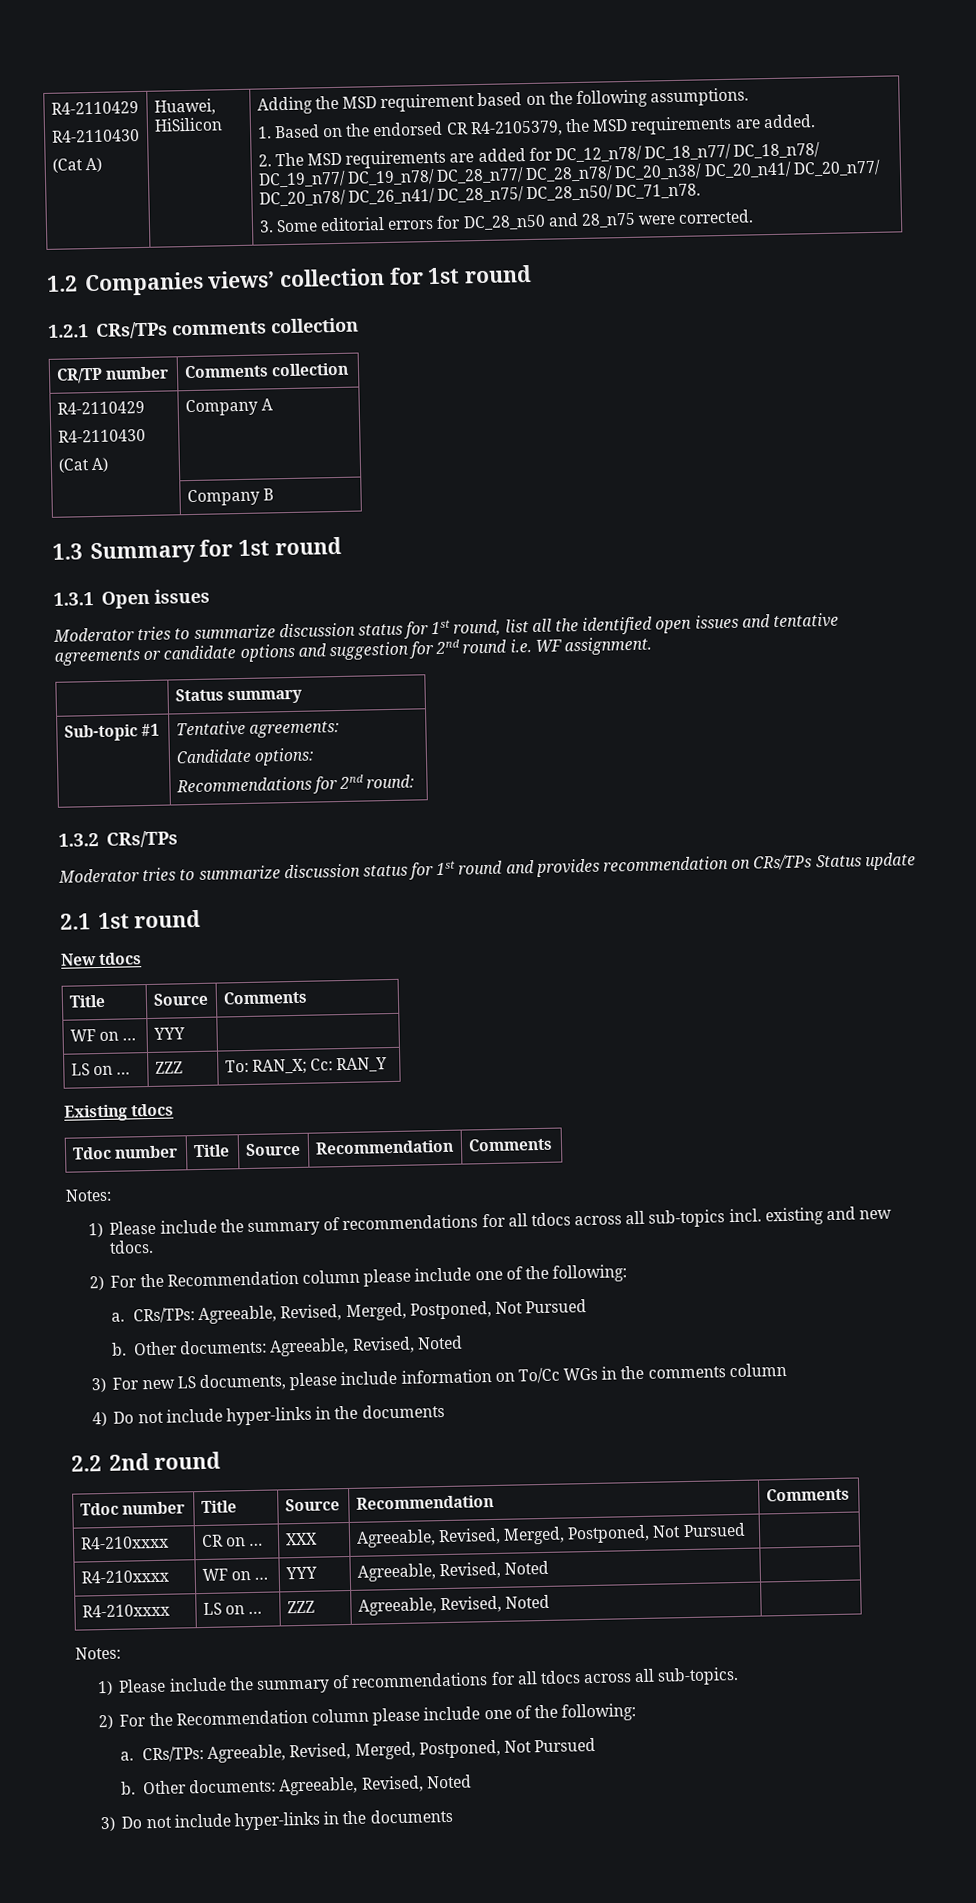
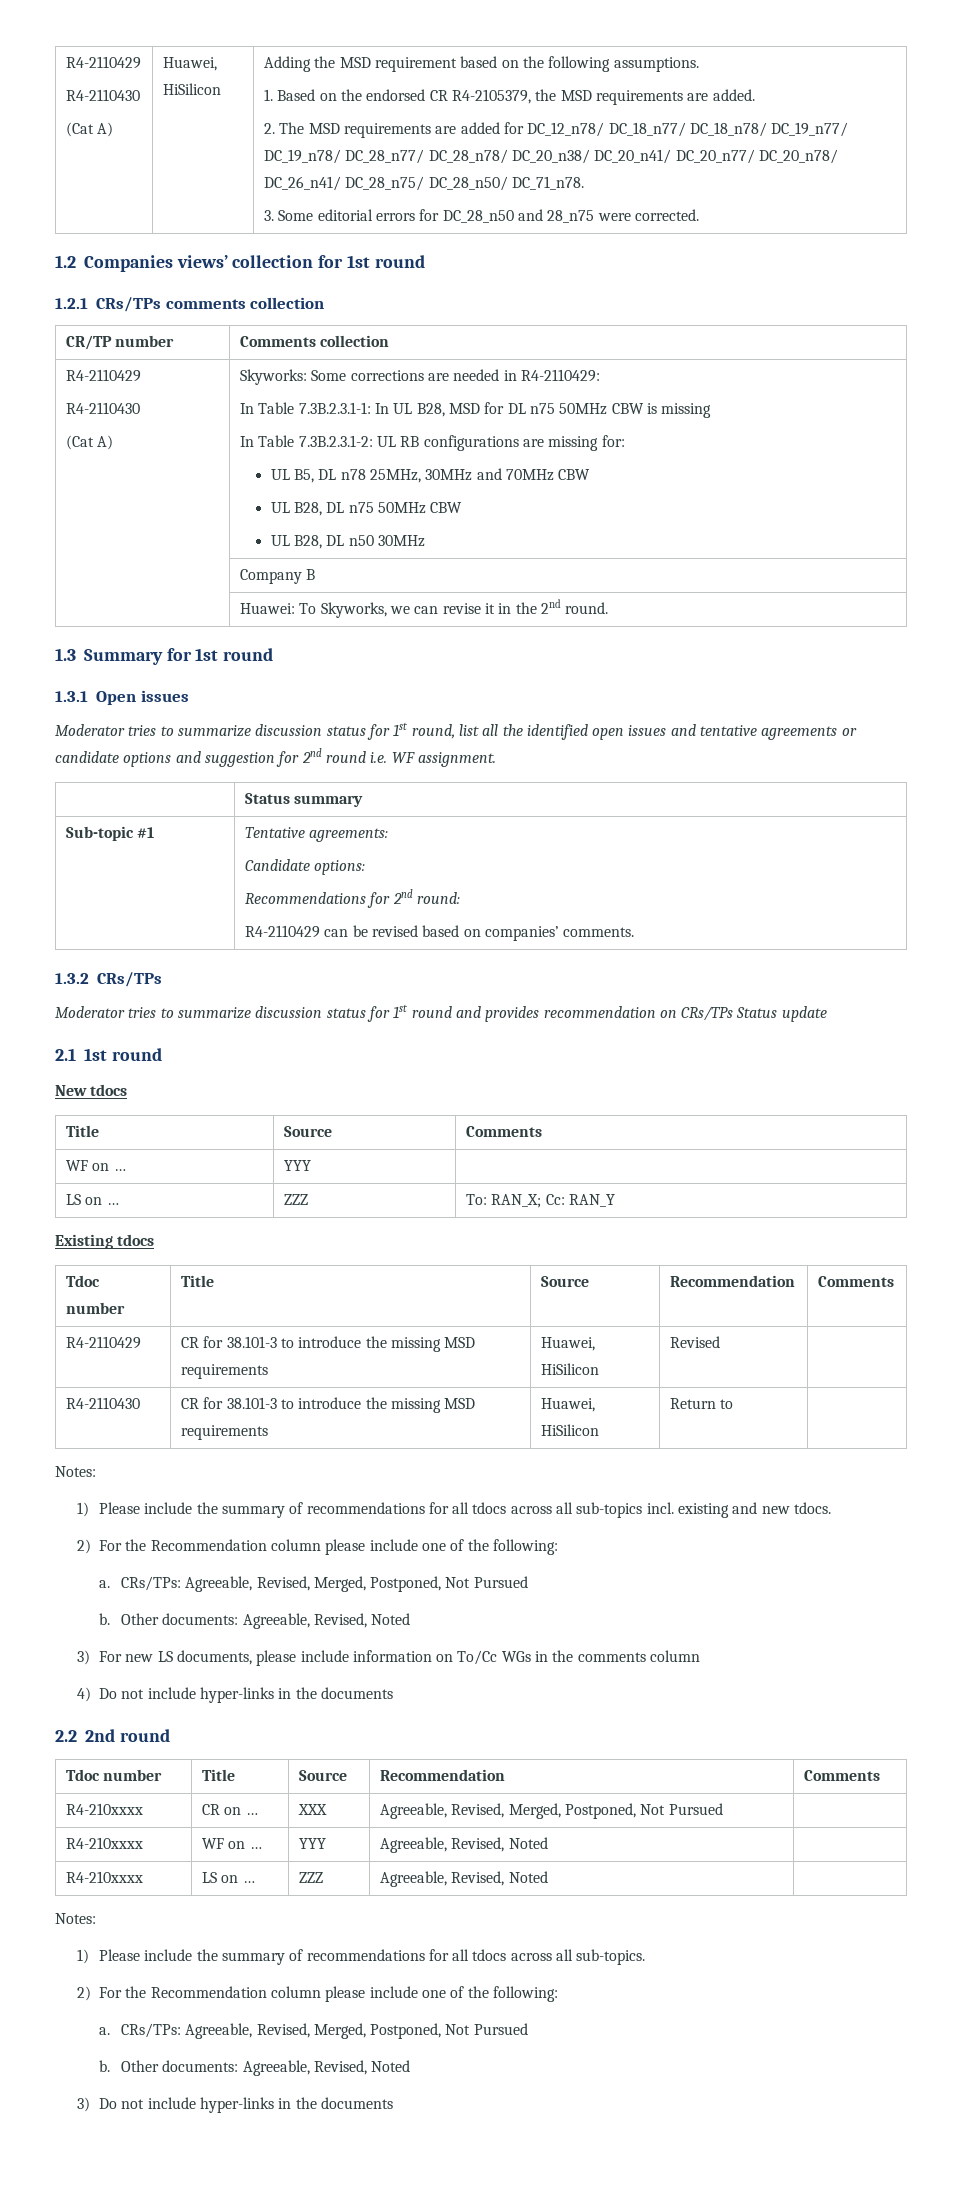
[184,398,273,417] [186,488,274,507] Company A // | Company B -> [239,369,600,385] [239,402,712,418] [239,435,625,451] [270,468,591,483] [270,502,463,516] [270,535,426,549] [239,569,316,584] [239,599,609,618] Skyworks: Some corrections are needed in R4-2110429: // In Table 7.3B.2.3.1-1: In UL B28, MSD for DL n75 50MHz CBW is missing // In Table 7.3B.2.3.1-2: UL RB configurations are missing for: // UL B5, DL n78 25MHz, 30MHz and 70MHz CBW // UL B28, DL n75 50MHz CBW // UL B28, DL n50 30MHz // | Company B // | Huawei: To Skyworks, we can revise it in the 2nd round.
(415, 781) none -> [244,925,635,941] // R4-2110429 can be revised based on companies’ comments.
(553, 1144) none -> [65,1336,141,1349] [180,1336,476,1352] [180,1364,268,1379] [540,1337,595,1351] [540,1363,599,1375] [669,1336,720,1348] [65,1397,140,1409] [180,1397,476,1413] [180,1425,268,1440] [540,1398,595,1412] [540,1424,599,1436] [669,1398,734,1409] // R4-2110429 | CR for 38.101-3 to introduce the missing MSD requirements | Huawei, HiSilicon | Revised | // R4-2110430 | CR for 38.101-3 to introduce the missing MSD requirements | Huawei, HiSilicon | Return to |

